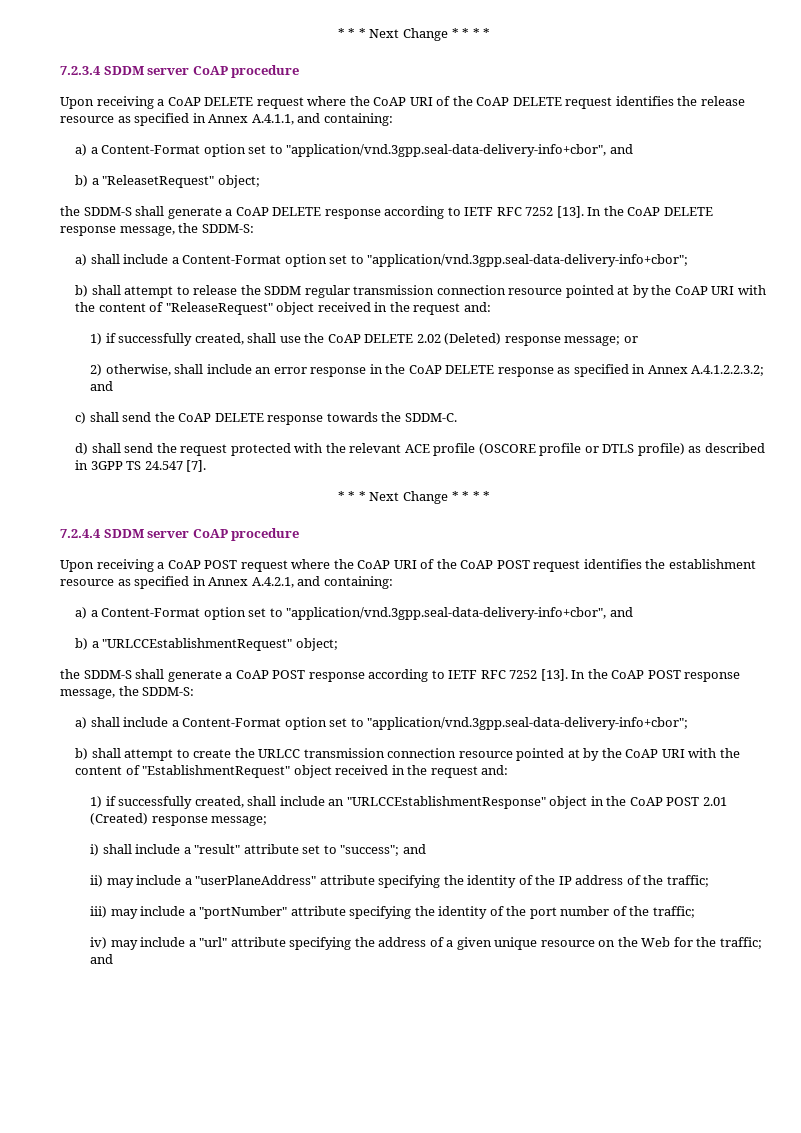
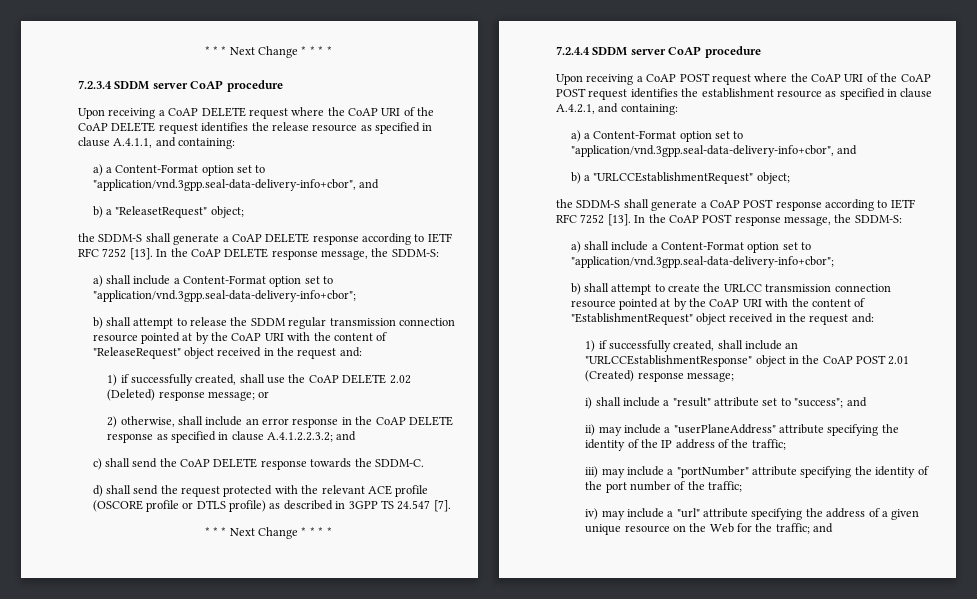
[208,114,249,123] Annex -> [78,137,110,147] clause
[647,365,688,374] Annex -> [231,431,264,441] clause
[208,577,249,586] Annex -> [900,88,933,98] clause

